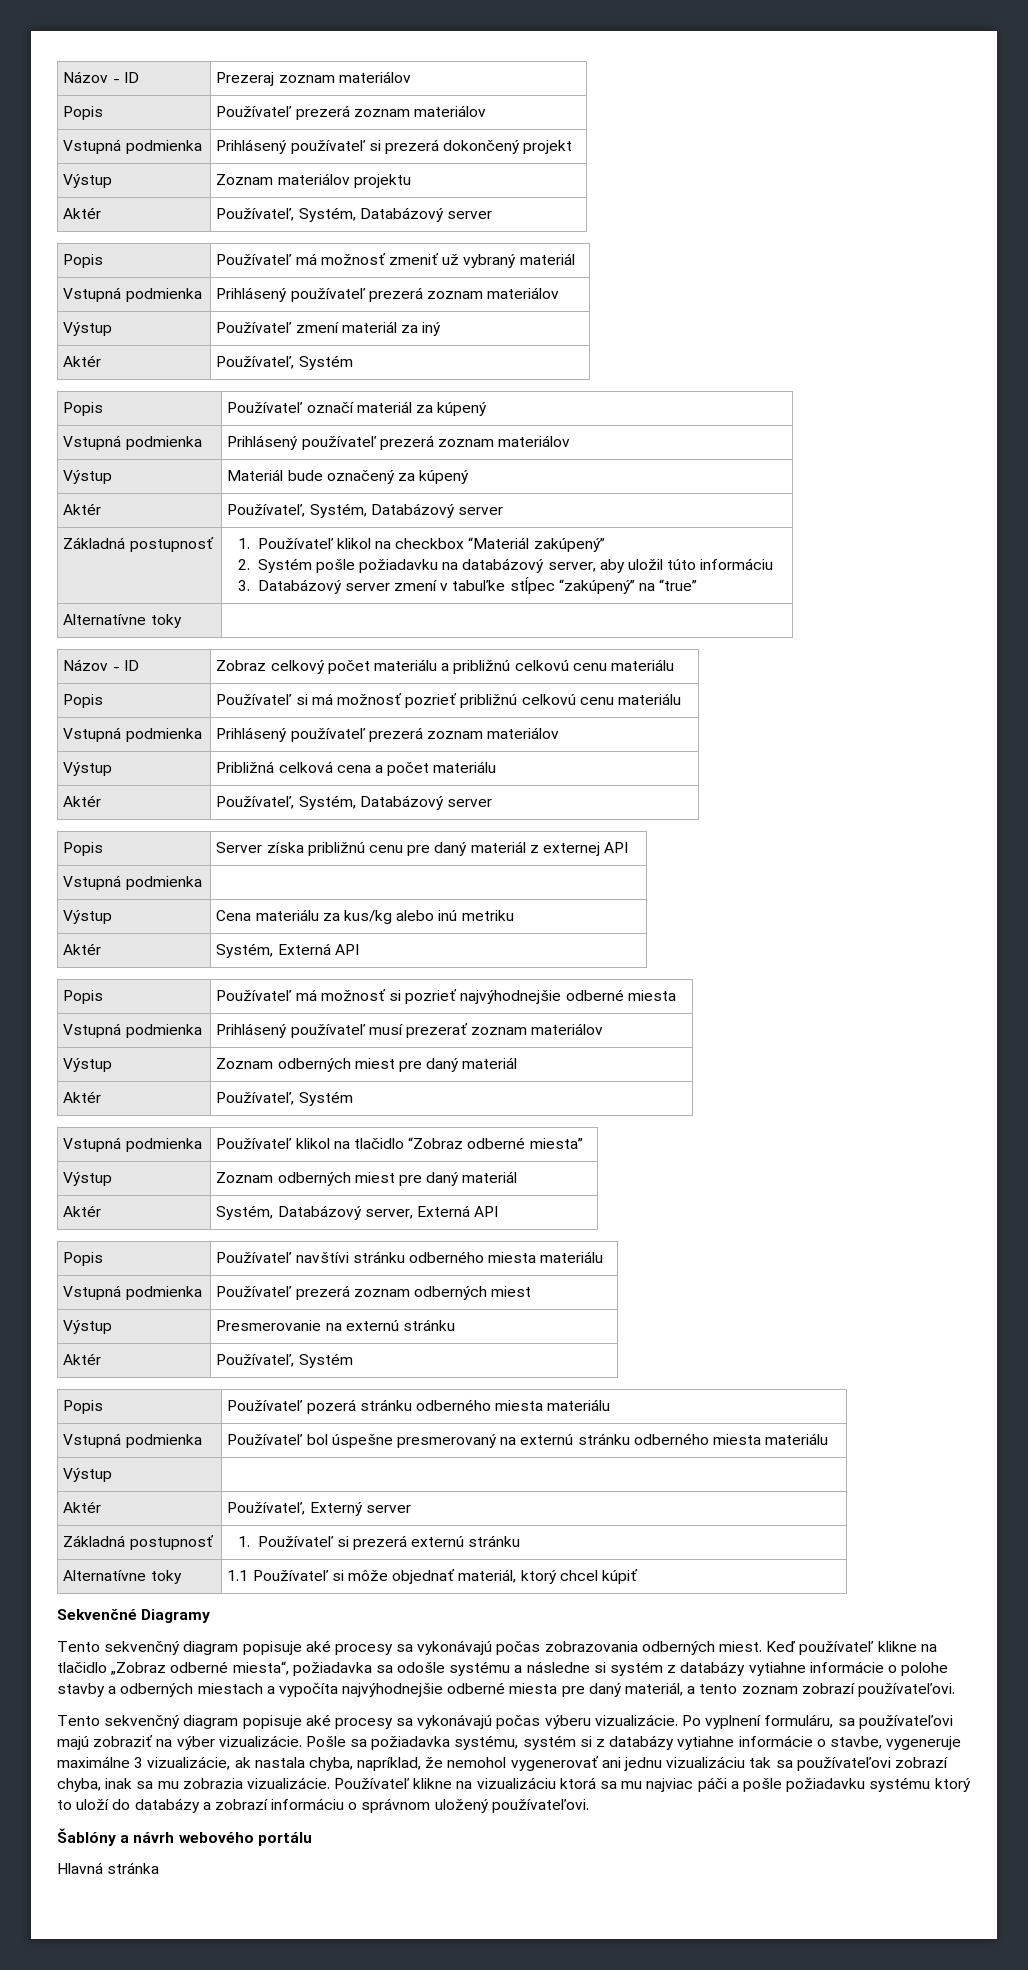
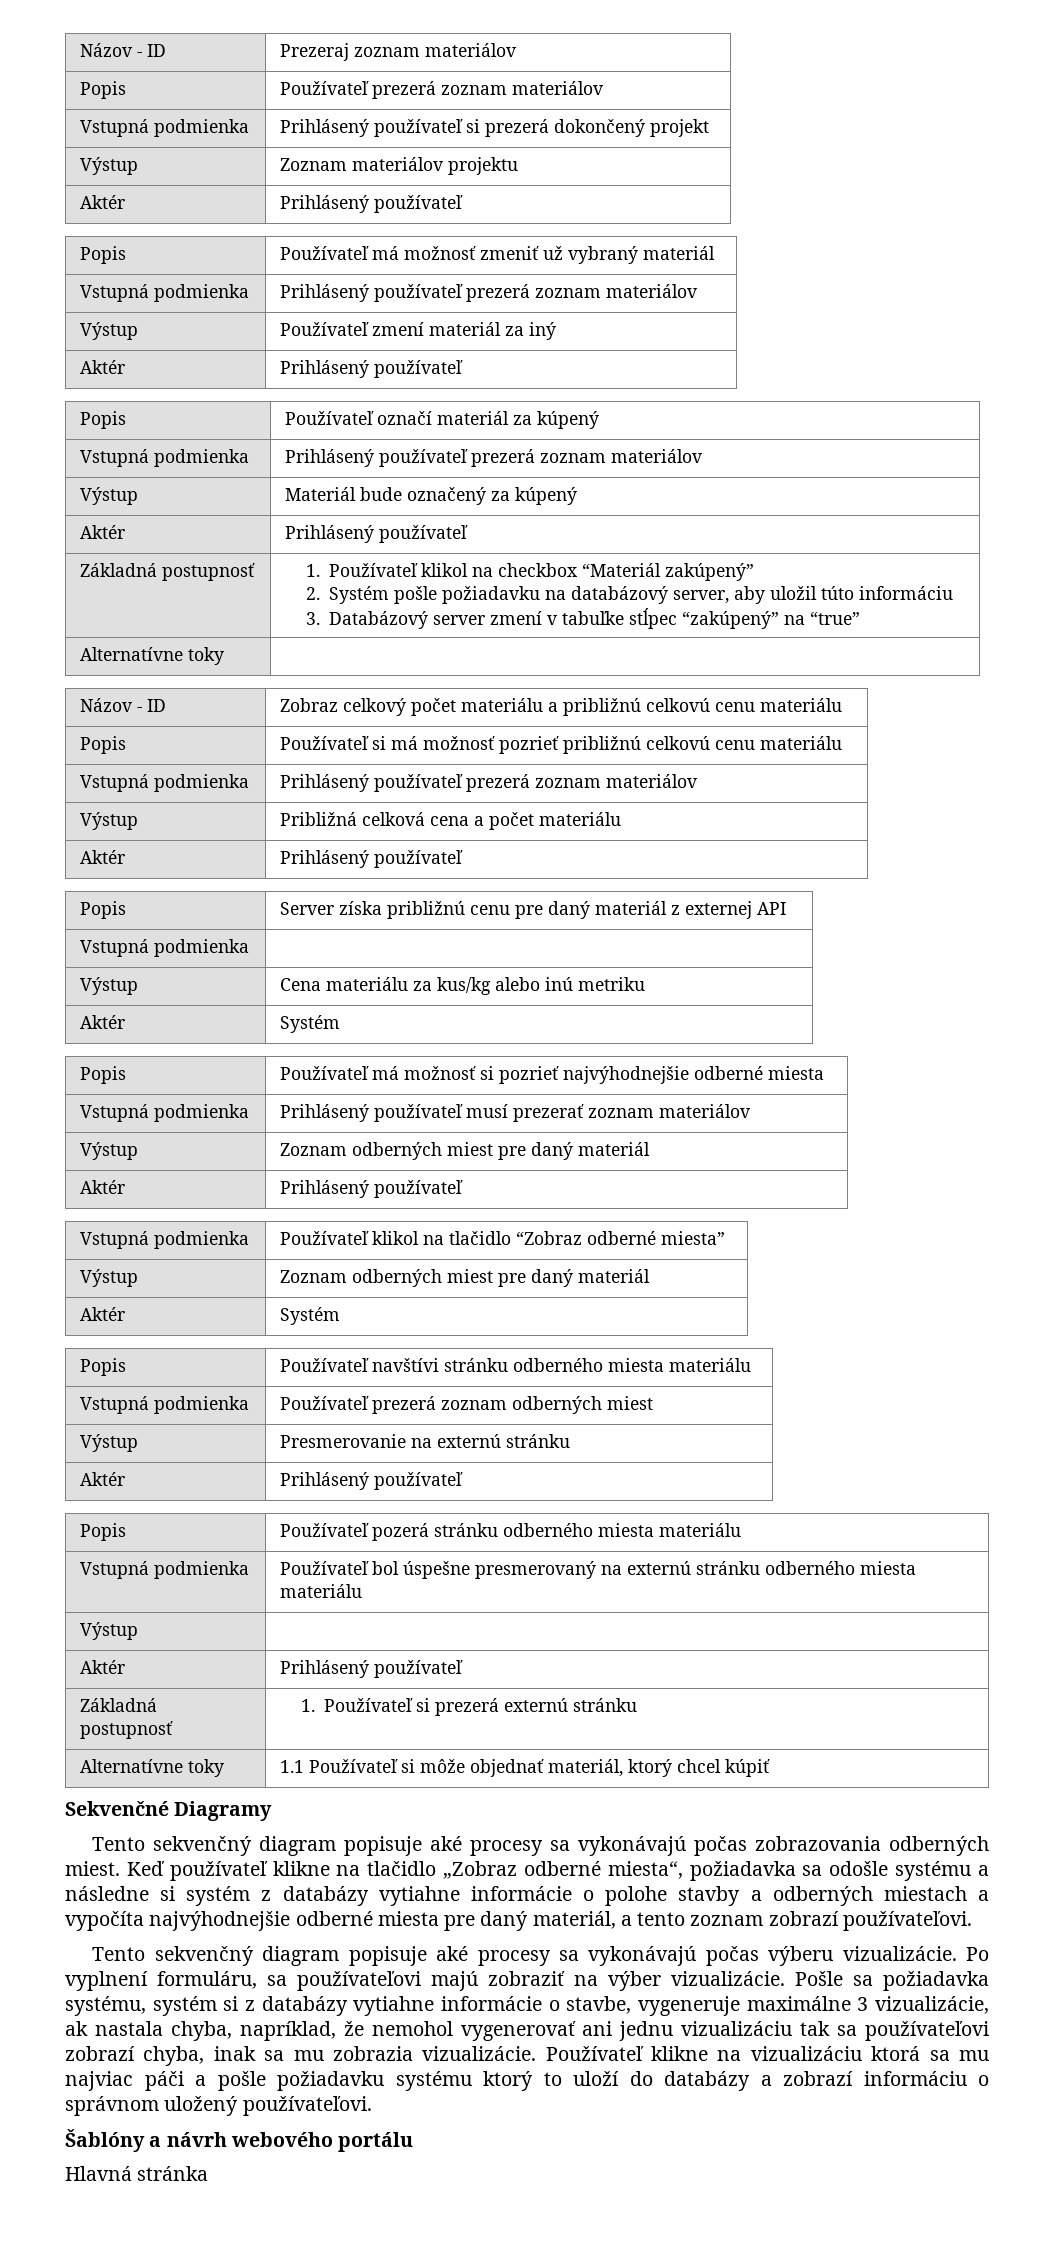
[216,207,492,222] Používateľ, Systém, Databázový server -> [279,195,463,213] Prihlásený používateľ
[216,355,353,370] Používateľ, Systém -> [279,360,463,378] Prihlásený používateľ
[227,503,503,518] Používateľ, Systém, Databázový server -> [284,525,468,543] Prihlásený používateľ
[216,795,492,810] Používateľ, Systém, Databázový server -> [279,850,463,868] Prihlásený používateľ
[216,943,359,958] Systém, Externá API -> [279,1015,340,1033] Systém
[216,1091,353,1106] Používateľ, Systém -> [279,1180,463,1198] Prihlásený používateľ
[216,1205,499,1220] Systém, Databázový server, Externá API -> [279,1307,340,1325] Systém
[216,1353,353,1368] Používateľ, Systém -> [279,1472,463,1490] Prihlásený používateľ
[227,1502,411,1516] Používateľ, Externý server -> [279,1660,463,1678] Prihlásený používateľ

